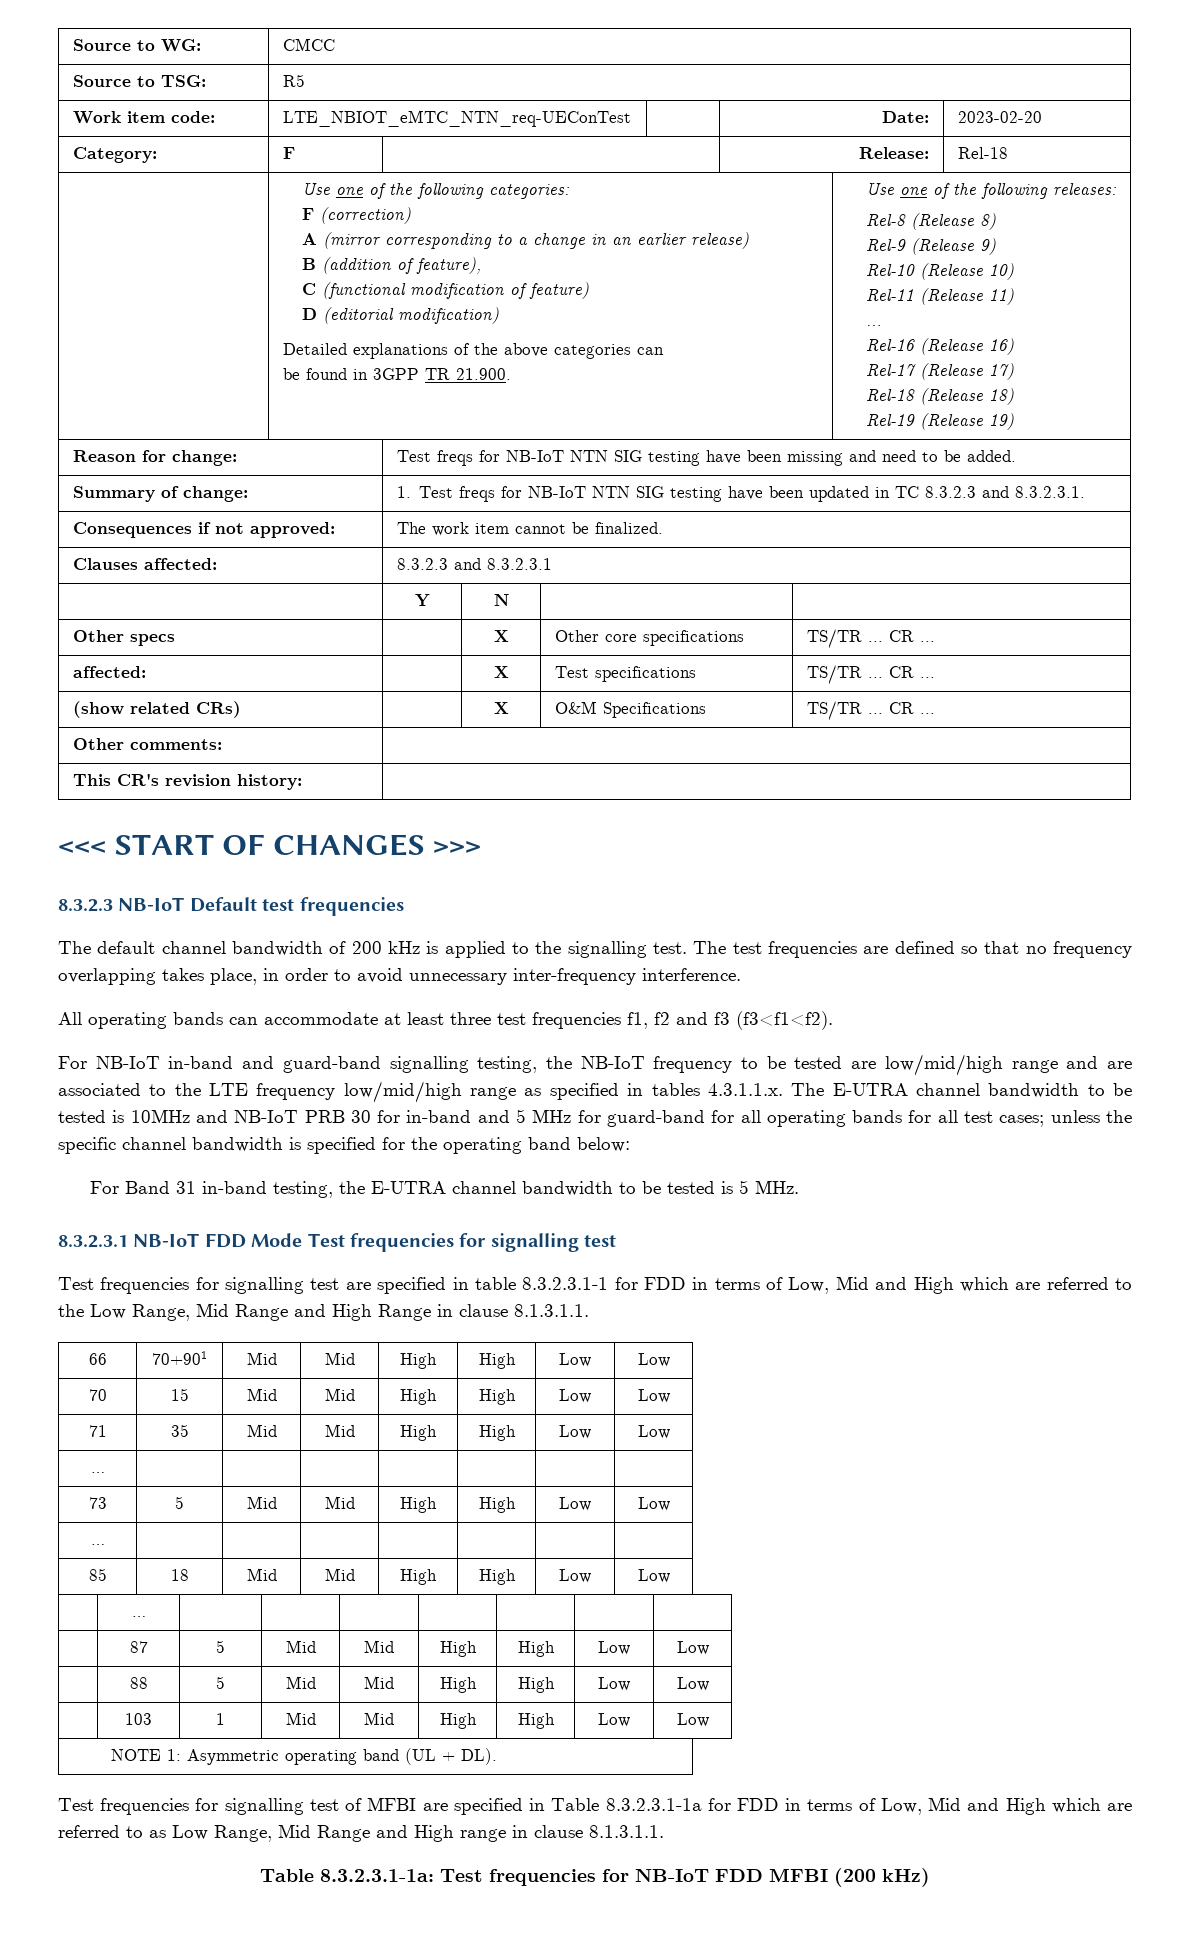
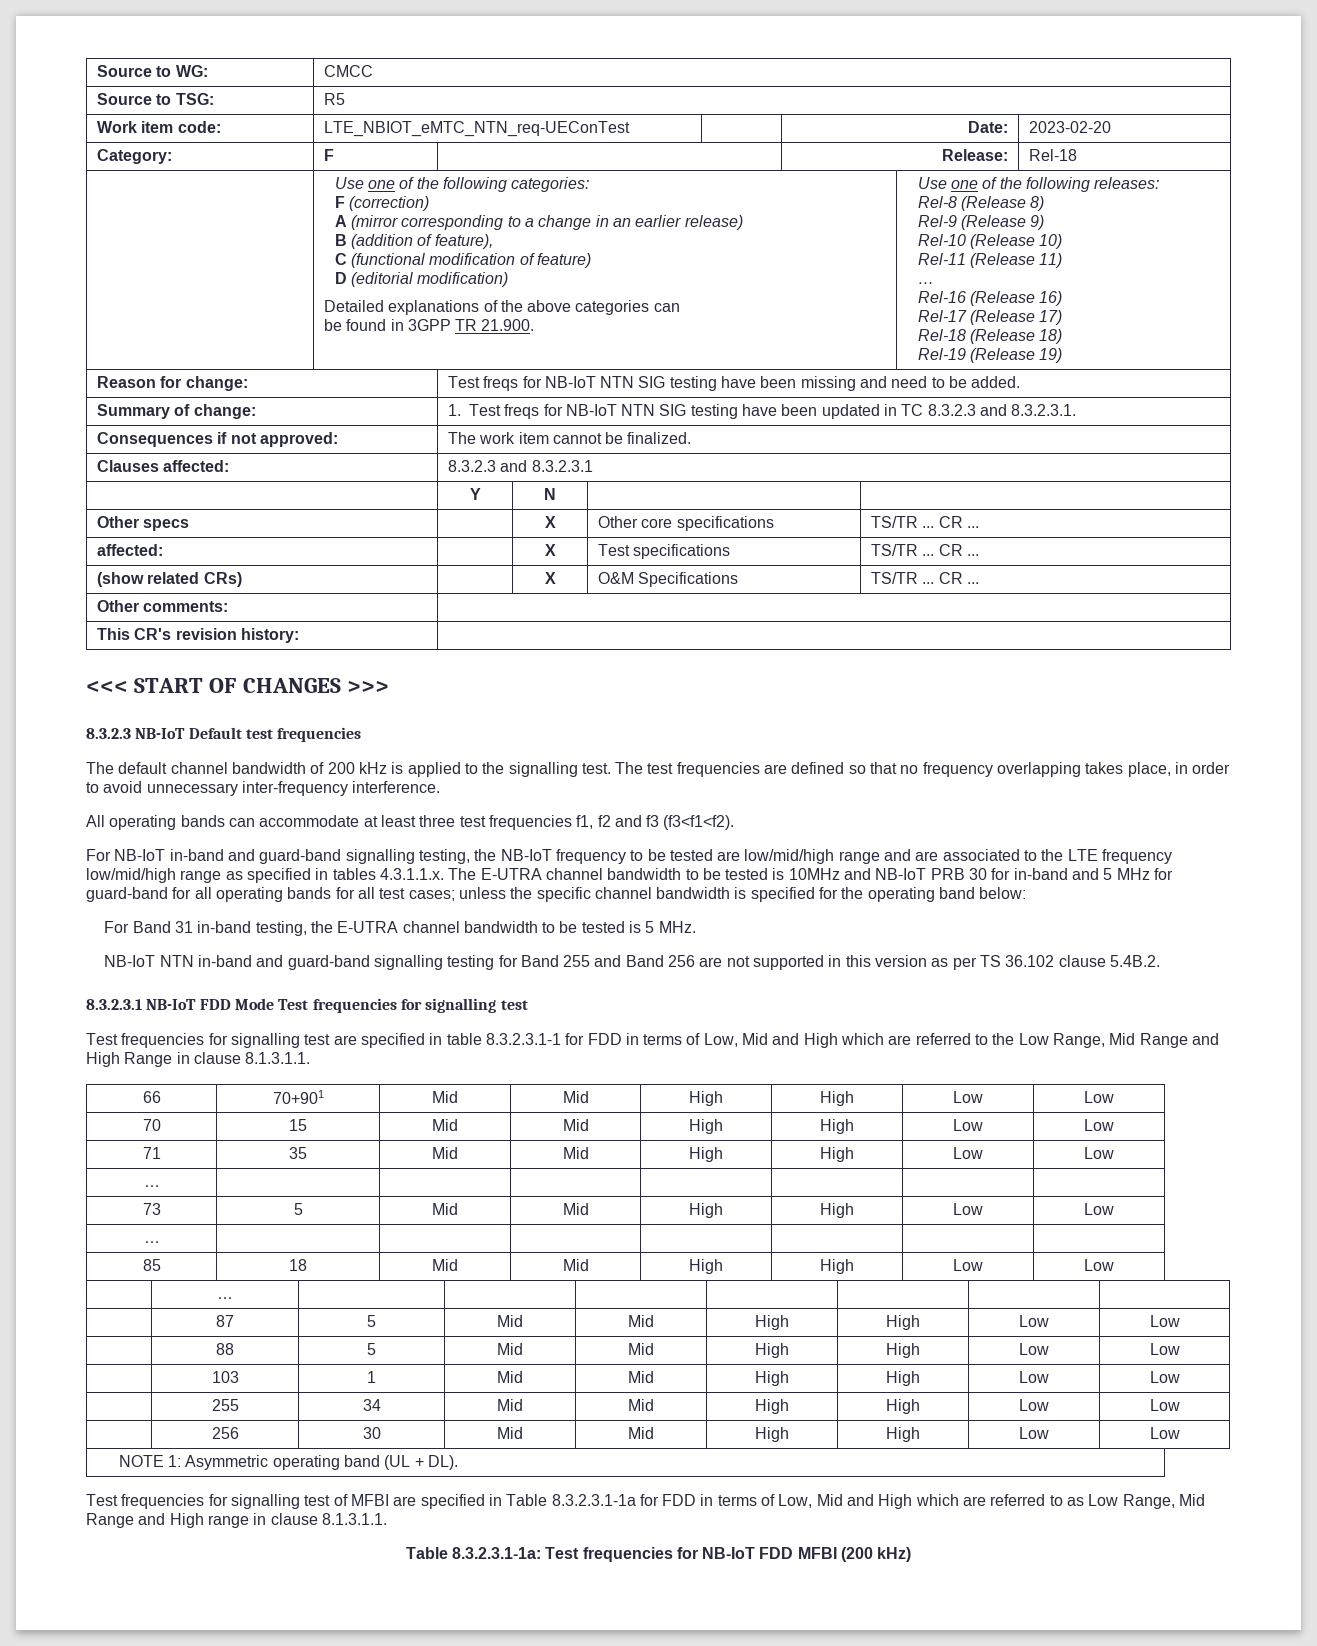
(800, 1187) none -> [104,955,1160,970] // NB-IoT NTN in-band and guard-band signalling testing for Band 255 and Band 256 are not supported in this version as per TS 36.102 clause 5.4B.2.
(709, 1720) none -> [211,1399,239,1411] [362,1399,381,1411] [497,1399,523,1411] [628,1399,654,1411] [755,1399,789,1414] [886,1399,920,1414] [1019,1399,1049,1411] [1149,1399,1180,1411] [211,1427,239,1439] [362,1427,381,1439] [497,1427,523,1439] [628,1427,654,1439] [755,1427,789,1442] [886,1427,920,1442] [1019,1427,1049,1439] [1149,1427,1180,1439] // | 255 | 34 | Mid | Mid | High | High | Low | Low // | 256 | 30 | Mid | Mid | High | High | Low | Low

